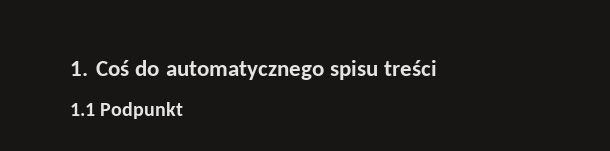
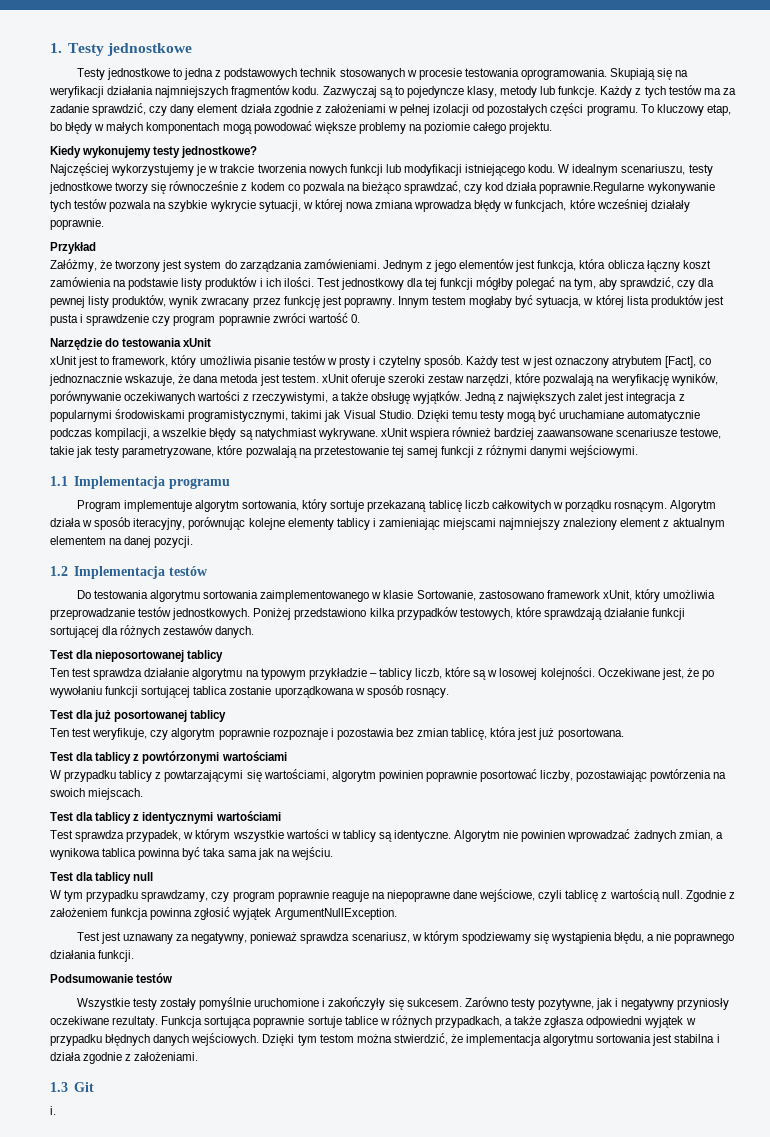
[96,60,437,80] [70,102,184,119] Coś do automatycznego spisu treści // 1.1 Podpunkt -> [67,43,192,56] [76,68,689,80] [49,85,736,98] [50,103,731,116] [50,121,553,134] [50,146,258,158] [50,163,713,176] [49,181,715,194] [50,199,690,212] [50,218,104,230] [50,242,96,254] [50,259,711,272] [50,277,715,290] [50,295,724,308] [50,313,360,326] [50,338,212,350] [50,355,712,368] [49,373,718,386] [50,391,685,404] [50,409,701,422] [50,427,722,440] [50,445,639,458] [50,476,230,489] [76,499,717,512] [50,517,725,530] [50,536,194,548] [50,566,208,579] [76,589,716,602] [50,607,686,620] [50,625,255,638] [50,650,224,662] [50,667,714,680] [49,685,449,698] [50,709,227,722] [50,727,624,740] [50,751,287,764] [50,769,727,782] [50,788,144,800] [50,811,281,824] [50,829,723,842] [49,847,333,860] [50,872,154,884] [50,889,735,902] [50,907,397,920] [76,931,735,944] [50,950,135,962] [50,973,173,983] [76,997,730,1010] [50,1015,696,1028] [50,1033,720,1046] [50,1052,199,1064] [50,1082,94,1092] [50,1106,56,1115] Testy jednostkowe // Testy jednostkowe to jedna z podstawowych technik stosowanych w procesie testowania oprogramowania. Skupiają się na weryfikacji działania najmniejszych fragmentów kodu. Zazwyczaj są to pojedyncze klasy, metody lub funkcje. Każdy z tych testów ma za zadanie sprawdzić, czy dany element działa zgodnie z założeniami w pełnej izolacji od pozostałych części programu. To kluczowy etap, bo błędy w małych komponentach mogą powodować większe problemy na poziomie całego projektu. // Kiedy wykonujemy testy jednostkowe? // Najczęściej wykorzystujemy je w trakcie tworzenia nowych funkcji lub modyfikacji istniejącego kodu. W idealnym scenariuszu, testy jednostkowe tworzy się równocześnie z kodem co pozwala na bieżąco sprawdzać, czy kod działa poprawnie.Regularne wykonywanie tych testów pozwala na szybkie wykrycie sytuacji, w której nowa zmiana wprowadza błędy w funkcjach, które wcześniej działały poprawnie. // Przykład // Załóżmy, że tworzony jest system do zarządzania zamówieniami. Jednym z jego elementów jest funkcja, która oblicza łączny koszt zamówienia na podstawie listy produktów i ich ilości. Test jednostkowy dla tej funkcji mógłby polegać na tym, aby sprawdzić, czy dla pewnej listy produktów, wynik zwracany przez funkcję jest poprawny. Innym testem mogłaby być sytuacja, w której lista produktów jest pusta i sprawdzenie czy program poprawnie zwróci wartość 0. // Narzędzie do testowania xUnit // xUnit jest to framework, który umożliwia pisanie testów w prosty i czytelny sposób. Każdy test w jest oznaczony atrybutem [Fact], co jednoznacznie wskazuje, że dana metoda jest testem. xUnit oferuje szeroki zestaw narzędzi, które pozwalają na weryfikację wyników, porównywanie oczekiwanych wartości z rzeczywistymi, a także obsługę wyjątków. Jedną z największych zalet jest integracja z popularnymi środowiskami programistycznymi, takimi jak Visual Studio. Dzięki temu testy mogą być uruchamiane automatycznie podczas kompilacji, a wszelkie błędy są natychmiast wykrywane. xUnit wspiera również bardziej zaawansowane scenariusze testowe, takie jak testy parametryzowane, które pozwalają na przetestowanie tej samej funkcji z różnymi danymi wejściowymi. // 1.1 Implementacja programu // Program implementuje algorytm sortowania, który sortuje przekazaną tablicę liczb całkowitych w porządku rosnącym. Algorytm działa w sposób iteracyjny, porównując kolejne elementy tablicy i zamieniając miejscami najmniejszy znaleziony element z aktualnym elementem na danej pozycji. // 1.2 Implementacja testów // Do testowania algorytmu sortowania zaimplementowanego w klasie Sortowanie, zastosowano framework xUnit, który umożliwia przeprowadzanie testów jednostkowych. Poniżej przedstawiono kilka przypadków testowych, które sprawdzają działanie funkcji sortującej dla różnych zestawów danych. // Test dla nieposortowanej tablicy // Ten test sprawdza działanie algorytmu na typowym przykładzie – tablicy liczb, które są w losowej kolejności. Oczekiwane jest, że po wywołaniu funkcji sortującej tablica zostanie uporządkowana w sposób rosnący. // Test dla już posortowanej tablicy // Ten test weryfikuje, czy algorytm poprawnie rozpoznaje i pozostawia bez zmian tablicę, która jest już posortowana. // Test dla tablicy z powtórzonymi wartościami // W przypadku tablicy z powtarzającymi się wartościami, algorytm powinien poprawnie posortować liczby, pozostawiając powtórzenia na swoich miejscach. // Test dla tablicy z identycznymi wartościami // Test sprawdza przypadek, w którym wszystkie wartości w tablicy są identyczne. Algorytm nie powinien wprowadzać żadnych zmian, a wynikowa tablica powinna być taka sama jak na wejściu. // Test dla tablicy null // W tym przypadku sprawdzamy, czy program poprawnie reaguje na niepoprawne dane wejściowe, czyli tablicę z wartością null. Zgodnie z założeniem funkcja powinna zgłosić wyjątek ArgumentNullException. // Test jest uznawany za negatywny, ponieważ sprawdza scenariusz, w którym spodziewamy się wystąpienia błędu, a nie poprawnego działania funkcji. // Podsumowanie testów // Wszystkie testy zostały pomyślnie uruchomione i zakończyły się sukcesem. Zarówno testy pozytywne, jak i negatywny przyniosły oczekiwane rezultaty. Funkcja sortująca poprawnie sortuje tablice w różnych przypadkach, a także zgłasza odpowiedni wyjątek w przypadku błędnych danych wejściowych. Dzięki tym testom można stwierdzić, że implementacja algorytmu sortowania jest stabilna i działa zgodnie z założeniami. // 1.3 Git // i.

